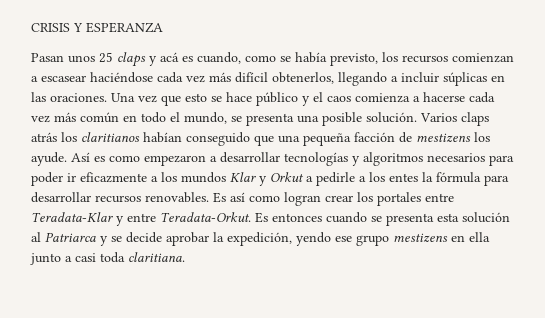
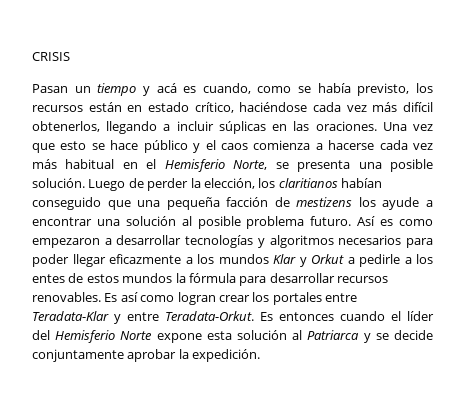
[73,22,163,33] Y ESPERANZA -> (70, 56) none
[68,52,146,67] unos 25 claps -> [74,83,137,96] un tiempo
[452,53,514,63] [31,75,86,82] comienzan a escasear -> [88,102,234,113] están en estado crítico,
[80,112,227,124] común en todo el mundo, -> [65,159,268,172] habitual en el Hemisferio Norte,
[420,112,489,126] [31,132,57,142] Varios claps atrás -> [88,178,255,191] Luego de perder la elección,
[31,152,67,166] ayude. -> [382,197,433,210] [32,216,352,229] ayude a encontrar una solución al posible problema futuro.
[67,173,76,182] ir -> [72,254,106,267] llegar
(418, 177) none -> [68,273,173,283] de estos mundos
[371,213,434,226] se presenta -> [391,311,434,321] [32,330,202,343] el líder del Hemisferio Norte expone
(162, 237) none -> [32,349,124,362] conjuntamente
[227,232,490,246] [30,252,185,265] expedición, yendo ese grupo mestizens en ella junto a casi toda claritiana. -> [192,349,261,362] expedición.

